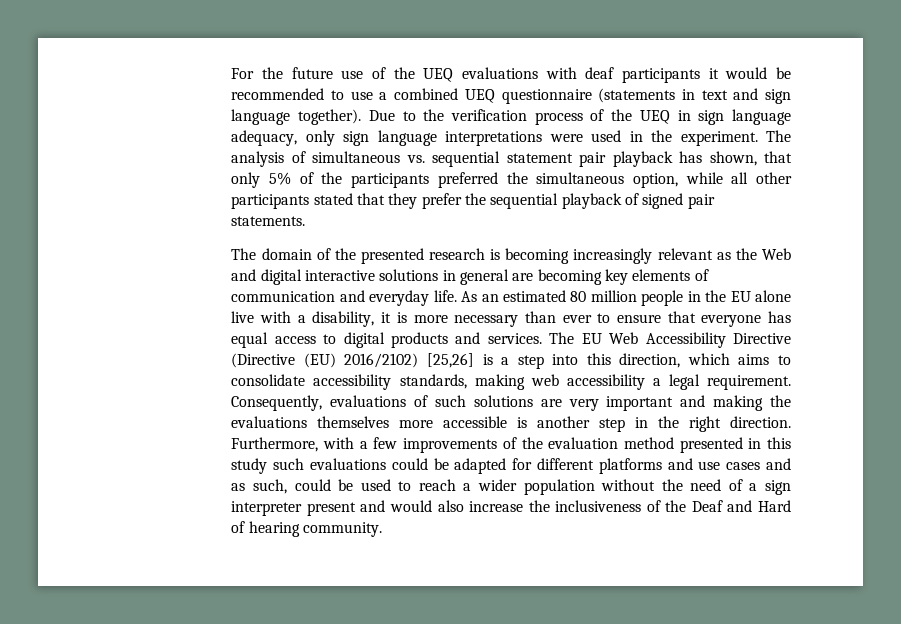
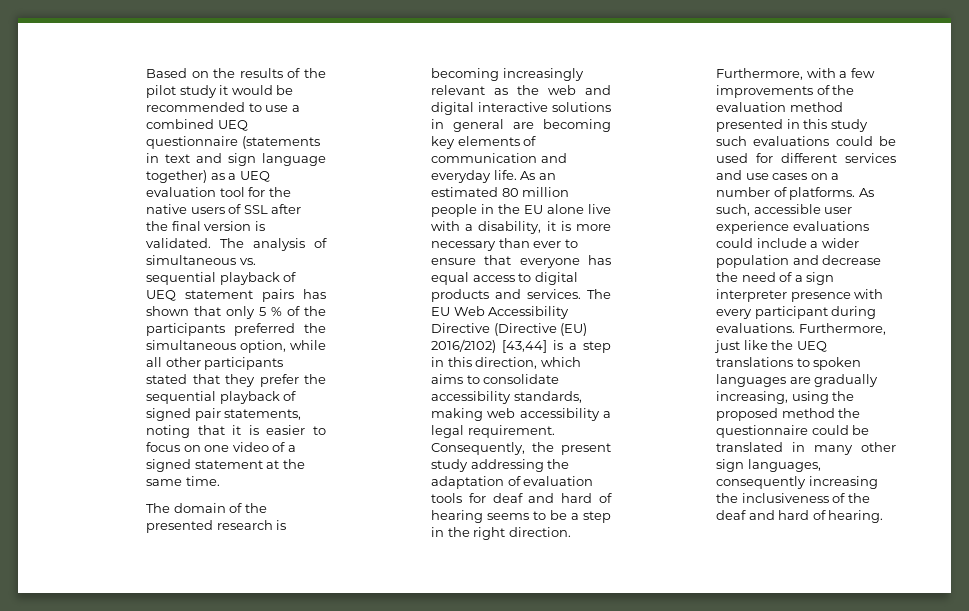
[231,67,701,83] For the future use of the UEQ evaluations with deaf participants -> [146,68,327,78] [146,85,217,98] Based on the results of the pilot study
[298,109,791,125] [231,130,758,146] together). Due to the verification process of the UEQ in sign language adequacy, only sign language interpretations were used in the experiment. -> [146,170,270,183] [146,187,291,197] [146,204,302,214] [146,221,265,231] [146,238,212,248] together) as a UEQ evaluation tool for the native users of SSL after the final version is validated.
[506,151,792,167] [231,172,292,188] statement pair playback has shown, that only 5% -> [219,272,297,285] [146,289,326,302] [146,306,283,319] playback of UEQ statement pairs has shown that only 5 %
[231,216,306,226] statements. -> [224,409,302,420] [146,425,326,438] [146,442,296,452] [146,459,305,472] [146,476,220,486] statements, noting that it is easier to focus on one video of a signed statement at the same time.
[762,248,792,260] Web -> [548,85,577,95] web
[427,353,475,368] [25,26] -> [502,340,548,353] [43,44]
[552,354,579,365] into -> [431,357,445,367] in
[330,395,791,411] [231,416,591,428] evaluations of such solutions are very important and making the evaluations themselves more accessible is another -> [532,442,611,455] [431,459,570,472] [431,476,594,489] [431,493,612,503] [431,510,580,523] the present study addressing the adaptation of evaluation tools for deaf and hard of hearing seems to be a
[454,458,507,474] adapted -> [716,153,749,163] used
[598,458,662,474] platforms -> [845,153,896,163] services
[765,458,791,470] [231,479,456,494] and as such, could be used to reach -> [810,173,840,180] [716,187,874,200] [716,204,853,216] [716,221,869,234] [716,238,807,248] on a number of platforms. As such, accessible user experience evaluations could include
[601,479,656,491] without -> [792,255,882,265] and decrease
[306,500,791,516] [231,521,383,537] present and would also increase the inclusiveness of the Deaf and Hard of hearing community. -> [790,289,884,302] [716,306,877,319] [716,323,886,335] [714,340,827,353] [716,357,862,370] [716,374,879,387] [716,391,855,404] [716,408,861,421] [716,425,870,438] [716,442,896,455] [716,459,821,472] [716,476,878,489] [716,493,870,503] [716,510,884,523] presence with every participant during evaluations. Furthermore, just like the UEQ translations to spoken languages are gradually increasing, using the proposed method the questionnaire could be translated in many other sign languages, consequently increasing the inclusiveness of the deaf and hard of hearing.

